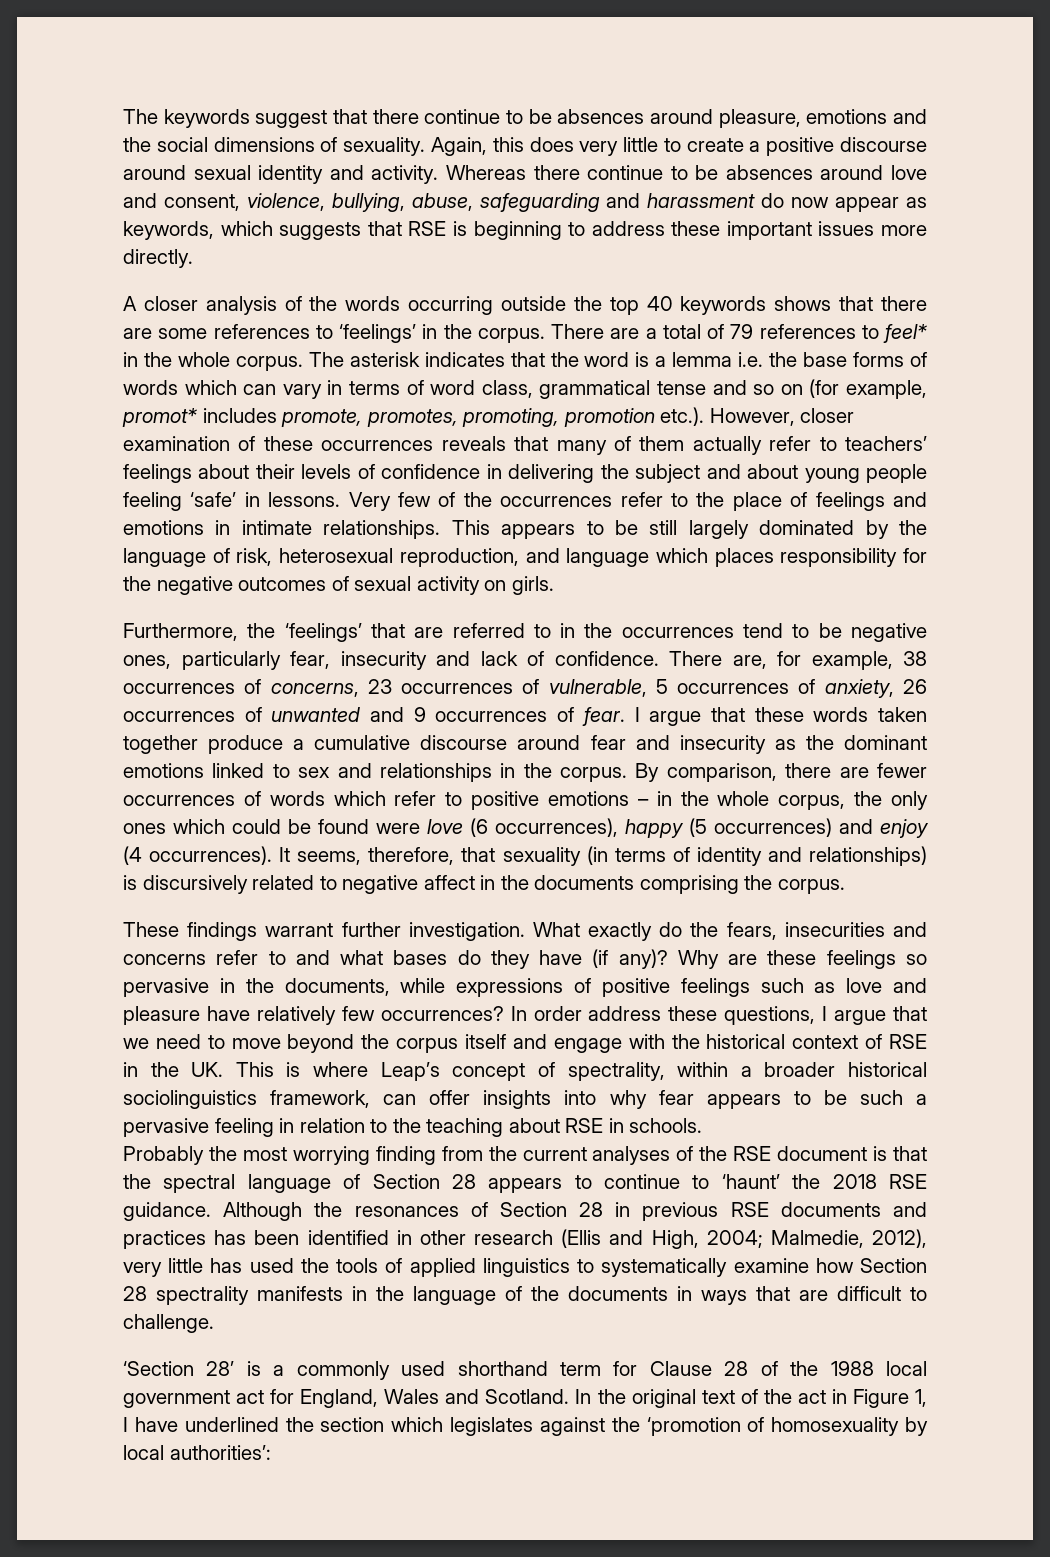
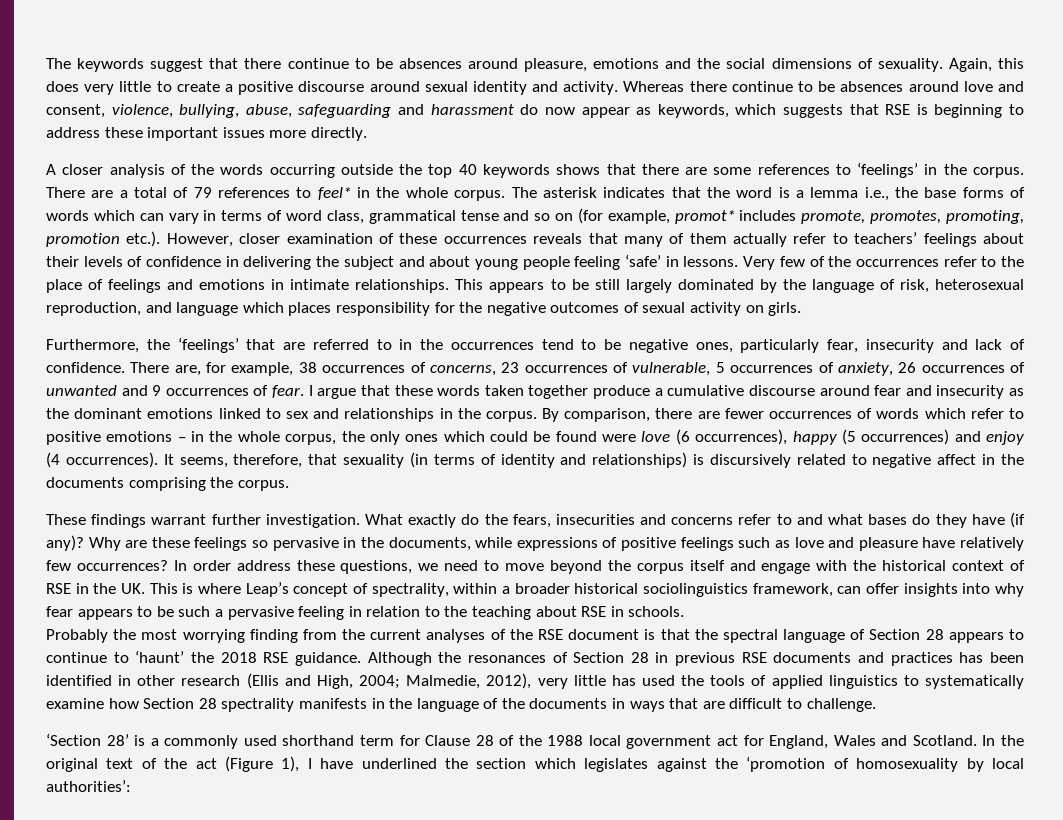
[738,352,764,367] i.e. -> [864,187,889,201] i.e.,
[822,1006,927,1025] I argue that -> (413, 567) none
[831,1389,927,1408] in Figure 1, -> [225,756,300,772] (Figure 1),

